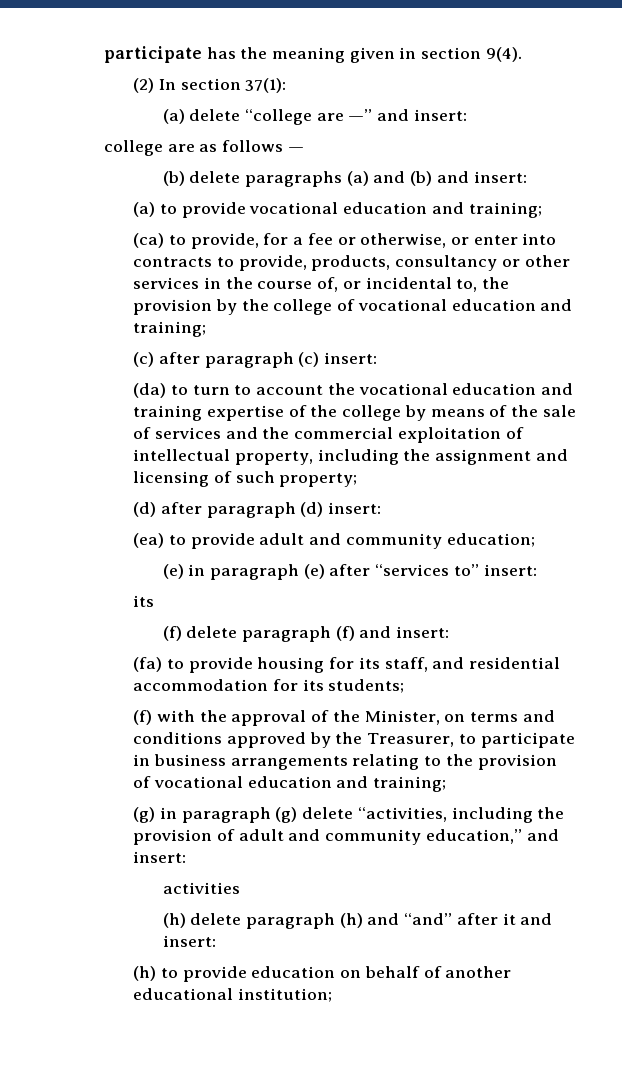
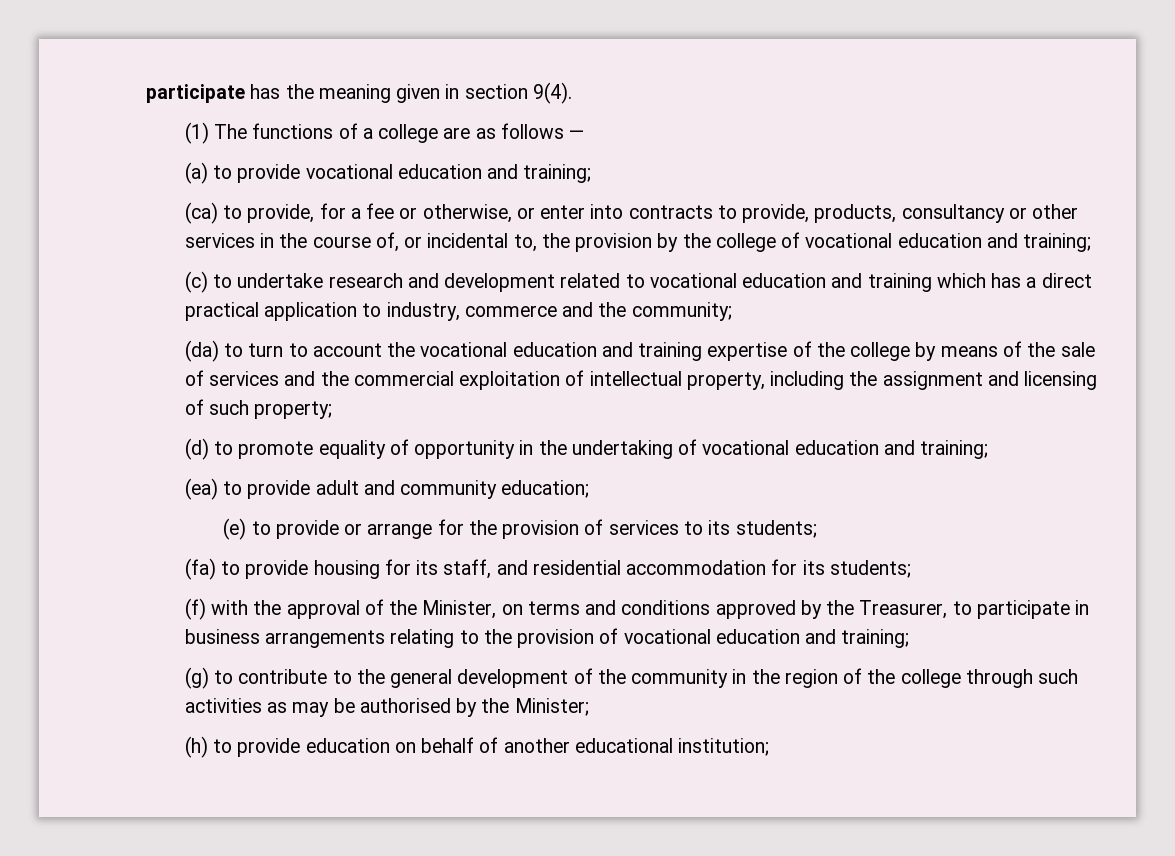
[133,78,287,93] [162,109,467,125] (2) In section 37(1): // (a) delete “college are —” and insert: // -> [184,122,373,144] (1) The functions of a
[162,171,527,187] // (b) delete paragraphs (a) and (b) and insert: -> (585, 134) none
[158,352,378,368] after paragraph (c) insert: -> [213,273,1092,292] [184,302,732,321] to undertake research and development related to vocational education and training which has a direct practical application to industry, commerce and the community;
[160,502,382,518] after paragraph (d) insert: -> [214,439,989,459] to promote equality of opportunity in the undertaking of vocational education and training;
[188,564,537,580] [133,595,155,607] [162,626,450,642] in paragraph (e) after “services to” insert: // its // (f) delete paragraph (f) and insert: -> [251,519,817,539] to provide or arrange for the provision of services to its students;
[159,807,565,823] [133,829,559,845] [133,851,187,863] [162,882,240,894] [162,913,553,929] [162,935,216,947] in paragraph (g) delete “activities, including the provision of adult and community education,” and insert: // activities // (h) delete paragraph (h) and “and” after it and insert: -> [214,668,1079,688] [184,698,589,717] to contribute to the general development of the community in the region of the college through such activities as may be authorised by the Minister;

